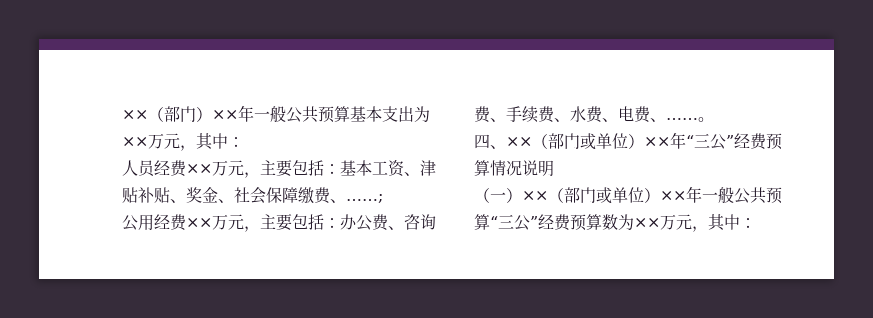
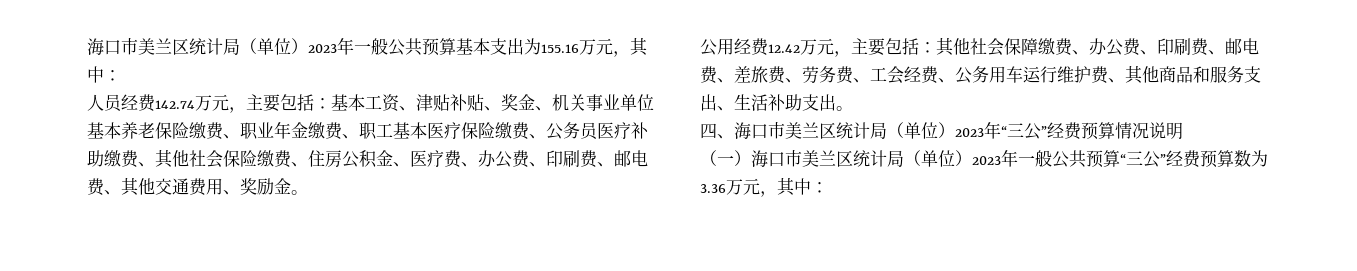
[122,106,238,122] ××（部门）×× -> [87,38,337,56] 海口市美兰区统计局（单位）2023
[122,137,148,147] ×× -> [541,44,579,53] 155.16
[186,164,212,174] ×× -> [155,100,195,109] 142.74
[234,187,383,204] 社会保障缴费、……; -> [552,94,654,111] [87,121,648,140] [87,149,648,168] [87,177,308,196] 机关事业单位基本养老保险缴费、职业年金缴费、职工基本医疗保险缴费、公务员医疗补助缴费、其他社会保险缴费、住房公积金、医疗费、办公费、印刷费、邮电费、其他交通费用、奖励金。
[186,214,436,232] [474,106,714,123] [474,133,670,150] ××万元，主要包括：办公费、咨询费、手续费、水费、电费、……。 // 四、××（部门或单位）×× -> [768,37,1259,57] [700,65,1261,84] [700,94,853,111] [700,122,984,140] 12.42万元，主要包括：其他社会保障缴费、办公费、印刷费、邮电费、差旅费、劳务费、工会经费、公务用车运行维护费、其他商品和服务支出、生活补助支出。 // 四、海口市美兰区统计局（单位）2023
[522,187,686,204] ××（部门或单位）×× -> [751,150,1001,168] 海口市美兰区统计局（单位）2023
[634,218,660,228] ×× -> [700,184,726,193] 3.36

